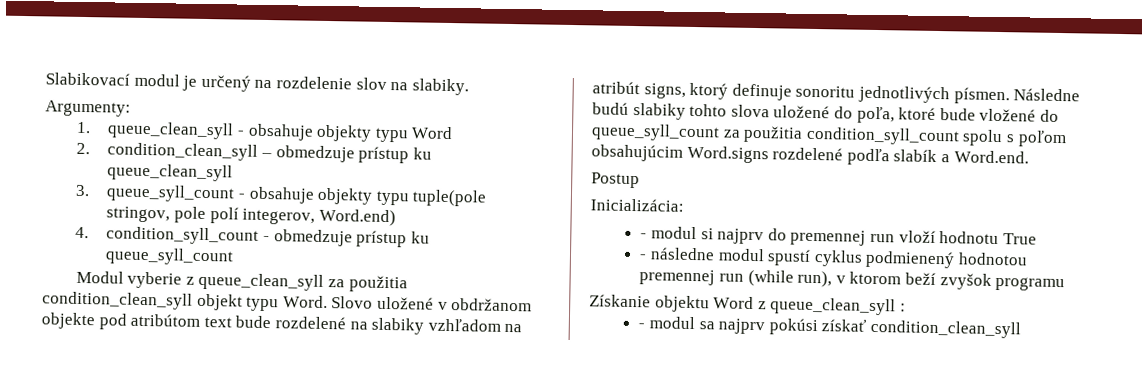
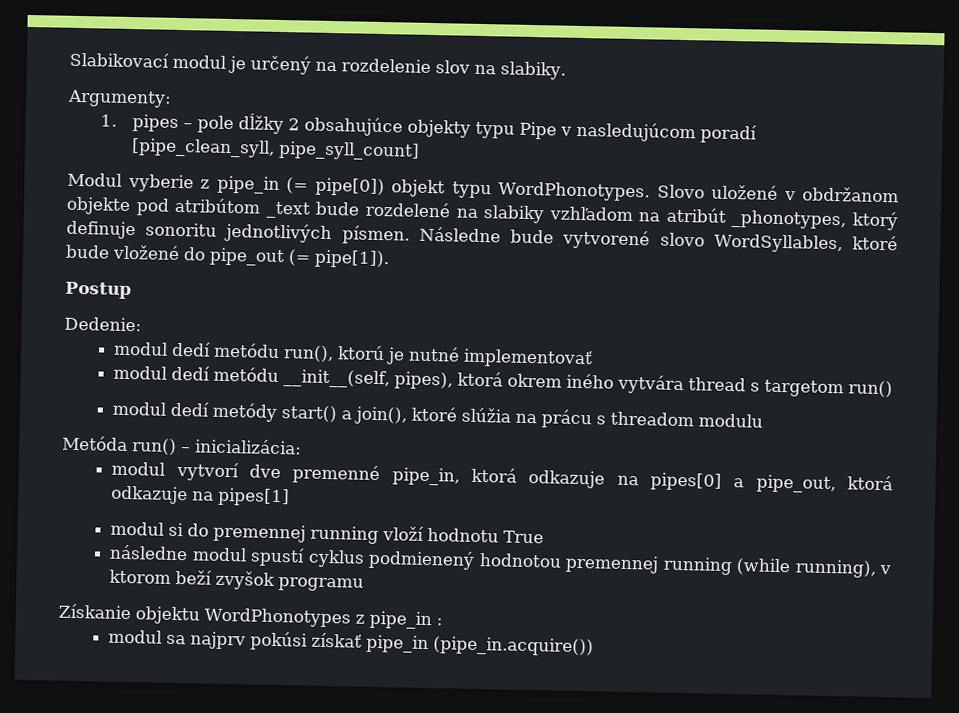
[107,121,454,143] [75,142,432,164] [107,163,234,182] [74,184,488,207] [106,206,396,227] [74,226,430,248] [105,247,235,266] queue_clean_syll - obsahuje objekty typu Word // 2. condition_clean_syll – obmedzuje prístup ku queue_clean_syll // 3. queue_syll_count - obsahuje objekty typu tuple(pole stringov, pole polí integerov, Word.end) // 4. condition_syll_count - obmedzuje prístup ku queue_syll_count -> [132,113,758,144] [131,138,421,161] pipes – pole dĺžky 2 obsahujúce objekty typu Pipe v nasledujúcom poradí [pipe_clean_syll, pipe_syll_count]
[198,272,408,293] [42,291,193,310] queue_clean_syll za použitia condition_clean_syll -> [216,175,385,197] pipe_in (= pipe[0])
[282,295,328,309] Word. -> [498,181,651,202] WordPhonotypes.
[203,316,232,328] text -> [265,201,311,219] _text
[643,83,686,99] signs, -> [731,209,847,230] _phonotypes,
[592,102,1059,124] [591,123,1067,148] [591,144,1029,166] [591,172,640,189] [590,198,684,212] [640,233,648,239] budú slabiky tohto slova uložené do poľa, ktoré bude vložené do queue_syll_count za použitia condition_syll_count spolu s poľom obsahujúcim Word.signs rozdelené podľa slabík a Word.end. // Postup // Inicializácia: // - -> [510,229,898,254] [65,244,390,269] [65,281,132,300] [64,316,142,332] [113,341,594,369] [113,365,894,398] [112,401,764,429] [62,435,302,455] [111,461,893,494] [111,485,291,507] bude vytvorené slovo WordSyllables, ktoré bude vložené do pipe_out (= pipe[1]). // Postup // Dedenie: // modul dedí metódu run(), ktorú je nutné implementovať // modul dedí metódu __init__(self, pipes), ktorá okrem iného vytvára thread s targetom run() // modul dedí metódy start() a join(), ktoré slúžia na prácu s threadom modulu // Metóda run() – inicializácia: // modul vytvorí dve premenné pipe_in, ktorá odkazuje na pipes[0] a pipe_out, ktorá odkazuje na pipes[1] //
[717,228,765,245] najprv -> (185, 529) none
[869,233,895,243] run -> [310,525,380,545] running
[639,254,648,260] - -> (545, 537) none
[719,269,833,288] run (while run), -> [662,556,877,578] running (while running),
[713,296,897,316] Word z queue_clean_syll -> [204,607,432,630] WordPhonotypes z pipe_in
[638,323,646,329] - -> (443, 622) none
[869,319,1021,339] condition_clean_syll -> [366,634,595,657] pipe_in (pipe_in.acquire())

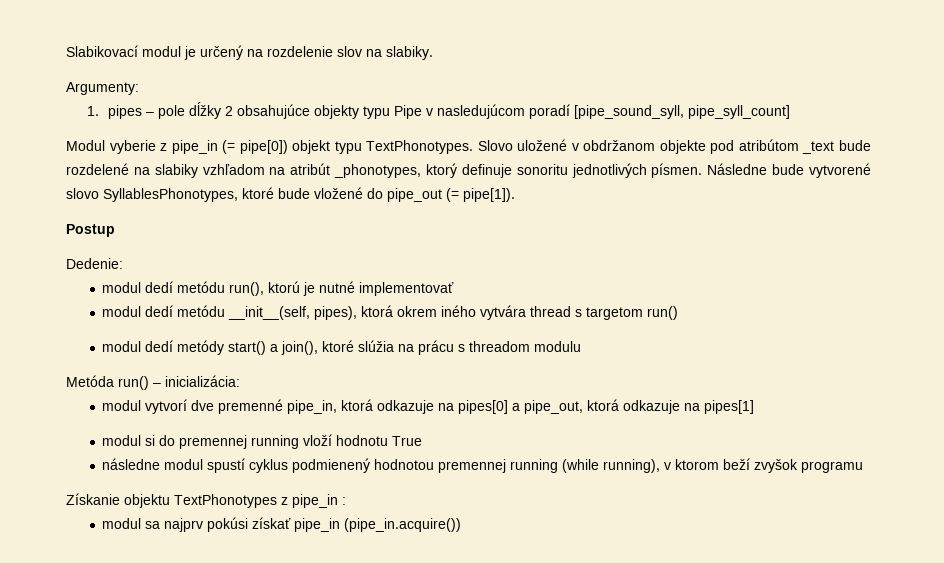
[131,138,276,158] [pipe_clean_syll, -> [573,105,684,119] [pipe_sound_syll,
[498,181,651,202] WordPhonotypes. -> [366,140,474,154] TextPhonotypes.
[713,233,843,254] WordSyllables, -> [103,188,238,202] SyllablesPhonotypes,
[204,607,351,628] WordPhonotypes -> [174,494,277,508] TextPhonotypes

